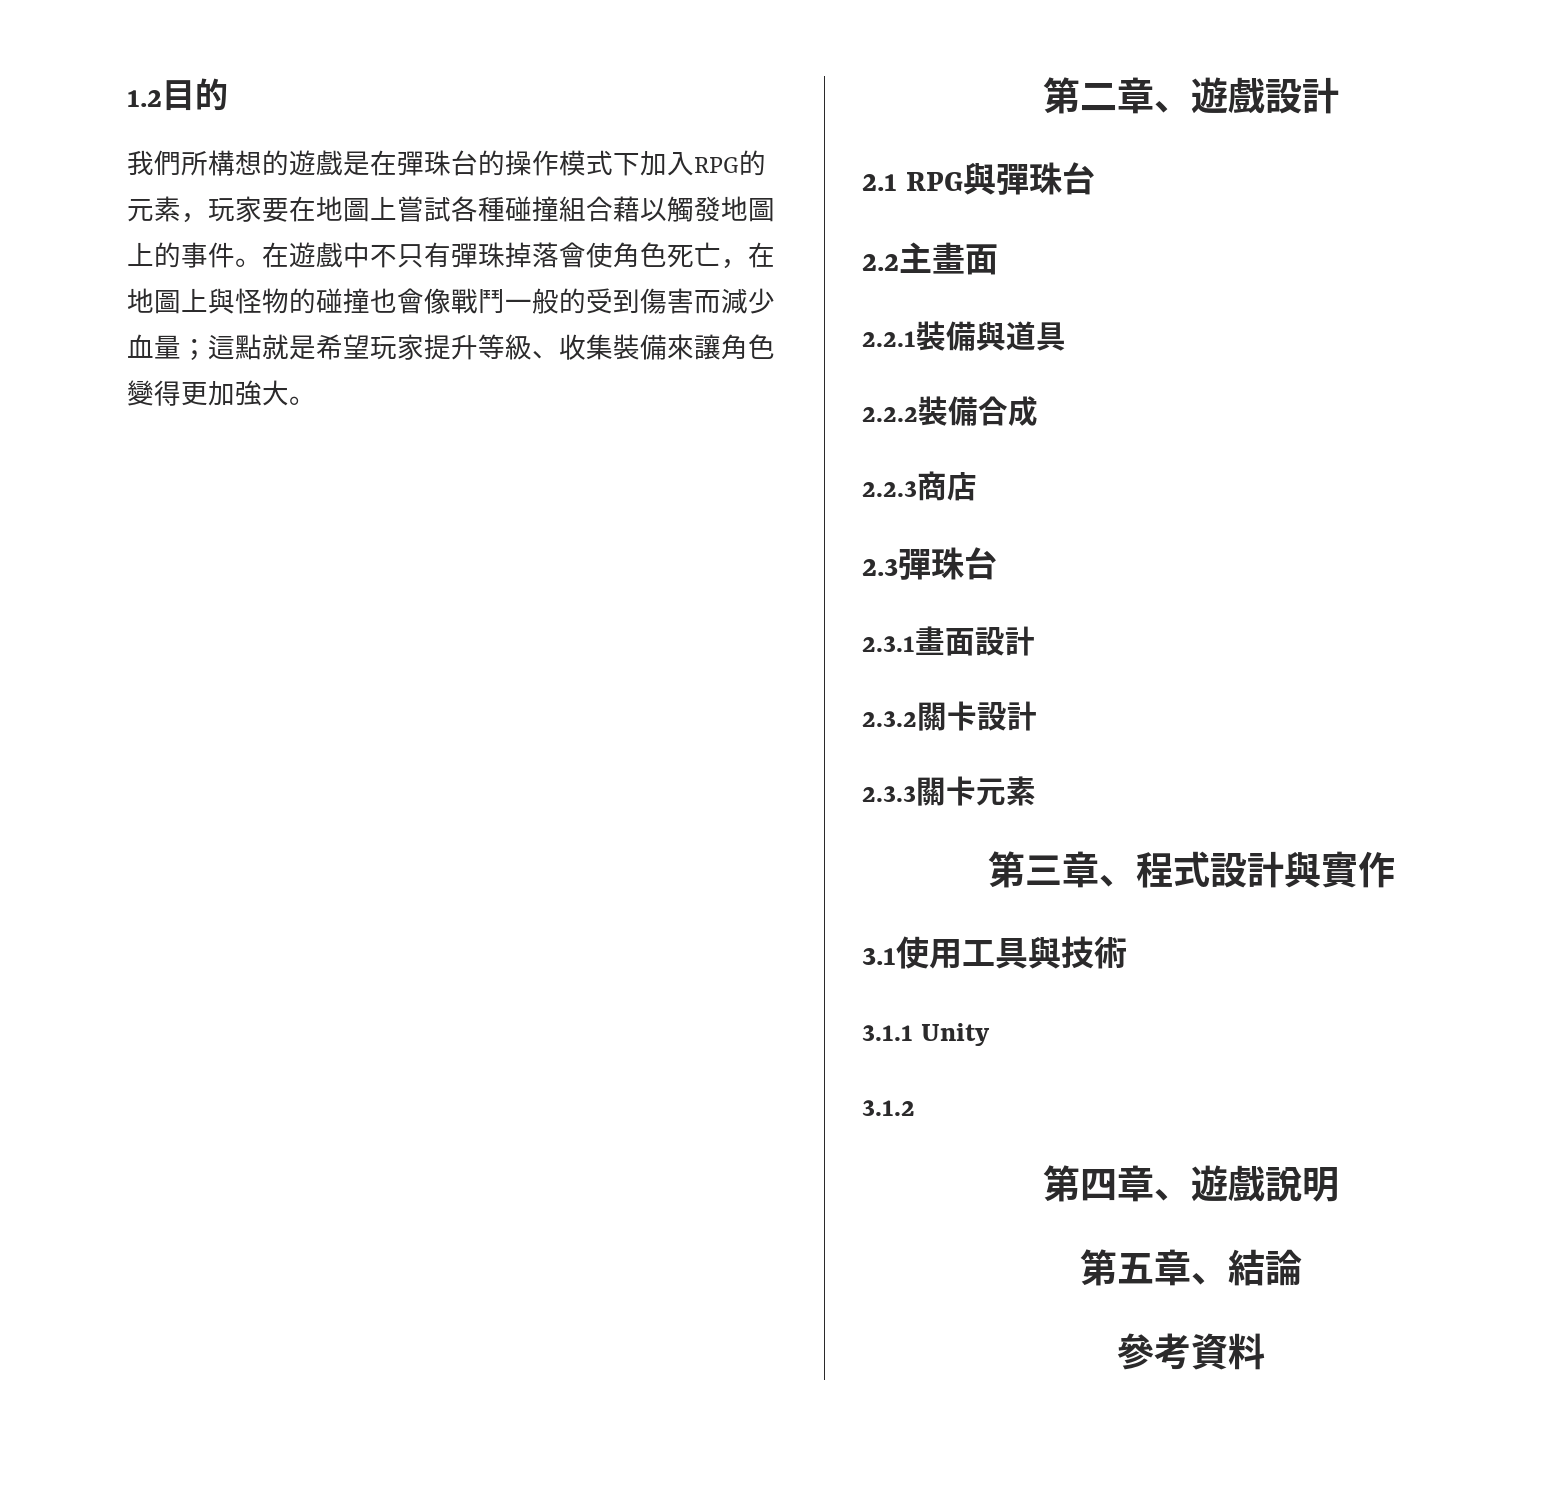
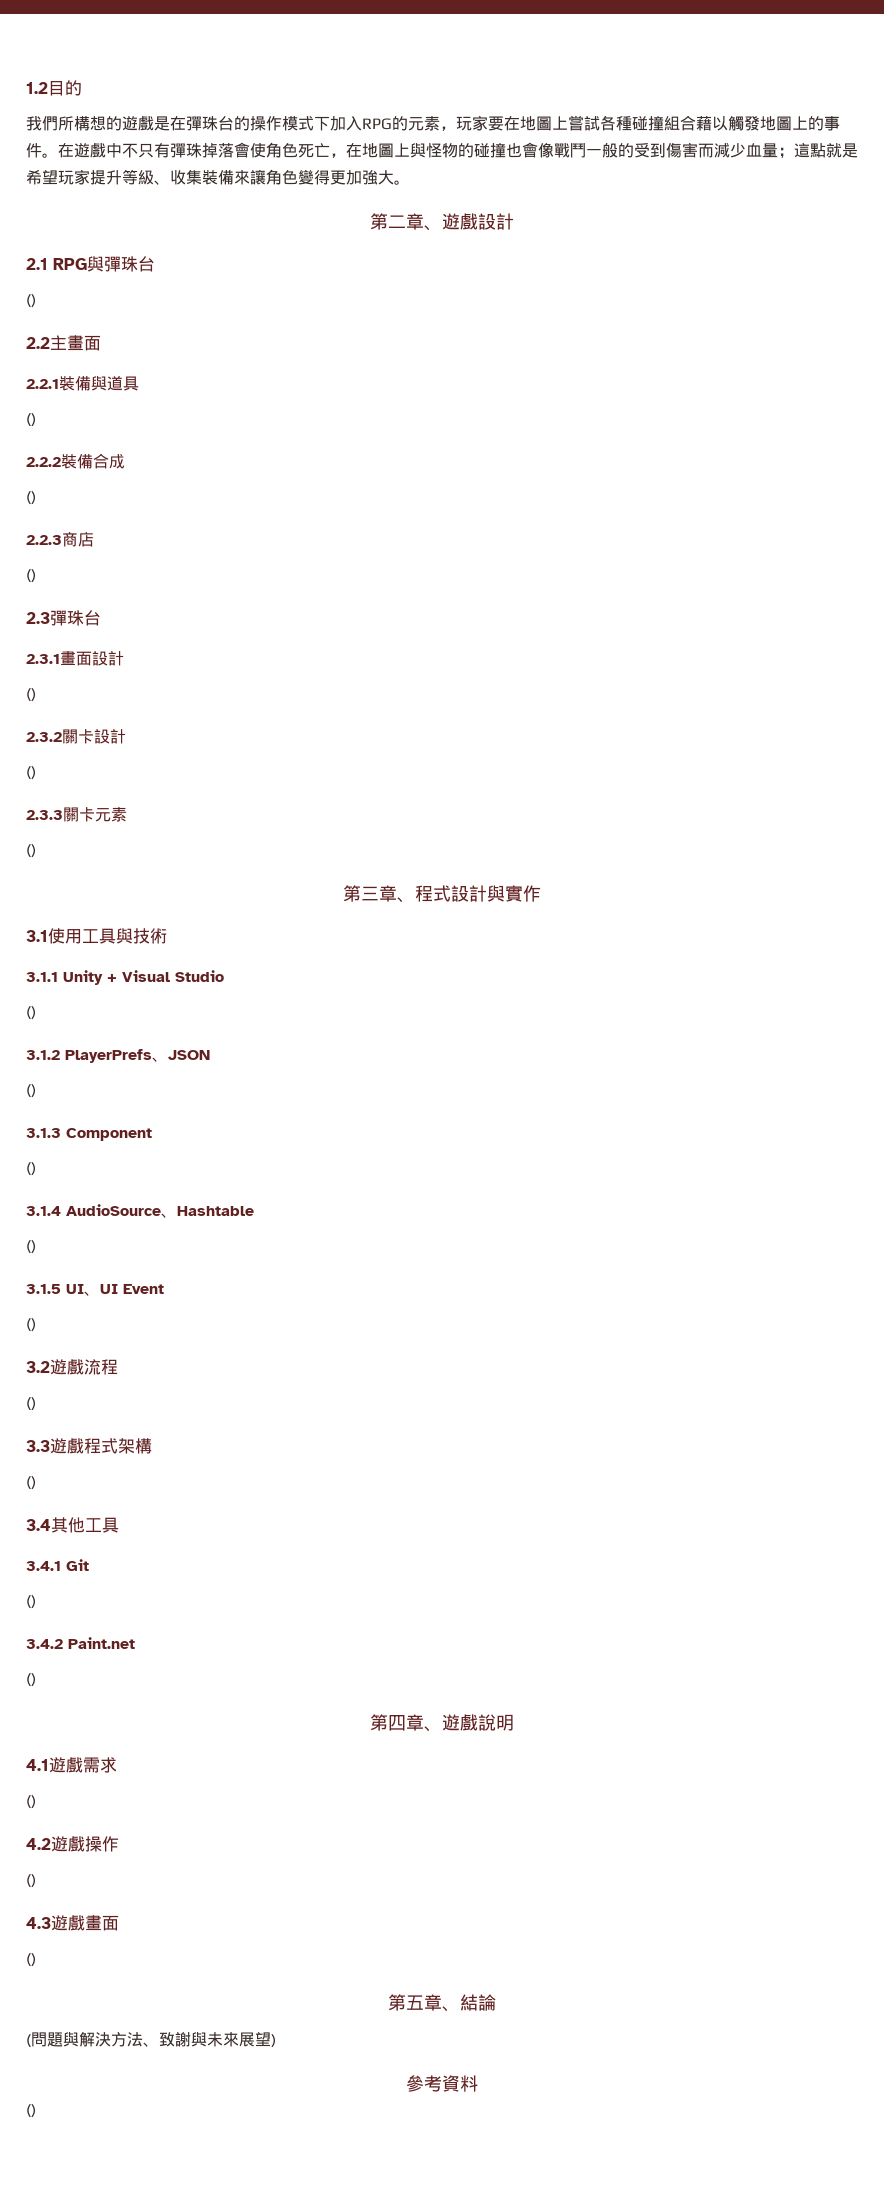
(1095, 178) none -> [26,294,36,308] // ()
(1066, 336) none -> [26,413,36,427] // ()
(1038, 411) none -> [26,491,36,505] // ()
(977, 486) none -> [26,569,36,583] // ()
(1035, 641) none -> [26,688,36,702] // ()
(1037, 716) none -> [26,766,36,780] // ()
(1036, 791) none -> [26,844,36,858] // ()
[862,1100,915,1116] [1043,1165,1339,1202] [1080,1249,1302,1286] // 3.1.2 // 第四章、遊戲說明 // 第五章、結論 -> [107,970,224,982] [26,1006,36,1020] [26,1049,210,1063] [26,1084,36,1098] [26,1128,152,1141] [26,1162,36,1176] [26,1204,254,1218] [26,1240,36,1254] [26,1284,164,1296] [26,1318,36,1332] [26,1359,118,1375] [26,1397,36,1411] [26,1438,152,1454] [26,1476,36,1490] [26,1517,119,1533] [26,1559,89,1571] [26,1595,36,1609] [26,1637,135,1649] [26,1673,36,1687] [370,1714,514,1732] [26,1757,117,1773] [26,1795,36,1809] [26,1836,119,1852] [26,1874,36,1888] [26,1915,119,1931] [26,1953,36,1967] [388,1994,496,2012] [26,2031,276,2048] + Visual Studio // () // 3.1.2 PlayerPrefs、JSON // () // 3.1.3 Component // () // 3.1.4 AudioSource、Hashtable // () // 3.1.5 UI、UI Event // () // 3.2遊戲流程 // () // 3.3遊戲程式架構 // () // 3.4其他工具 // 3.4.1 Git // () // 3.4.2 Paint.net // () // 第四章、遊戲說明 // 4.1遊戲需求 // () // 4.2遊戲操作 // () // 4.3遊戲畫面 // () // 第五章、結論 // (問題與解決方法、致謝與未來展望)
(1265, 1351) none -> [26,2104,36,2118] // ()

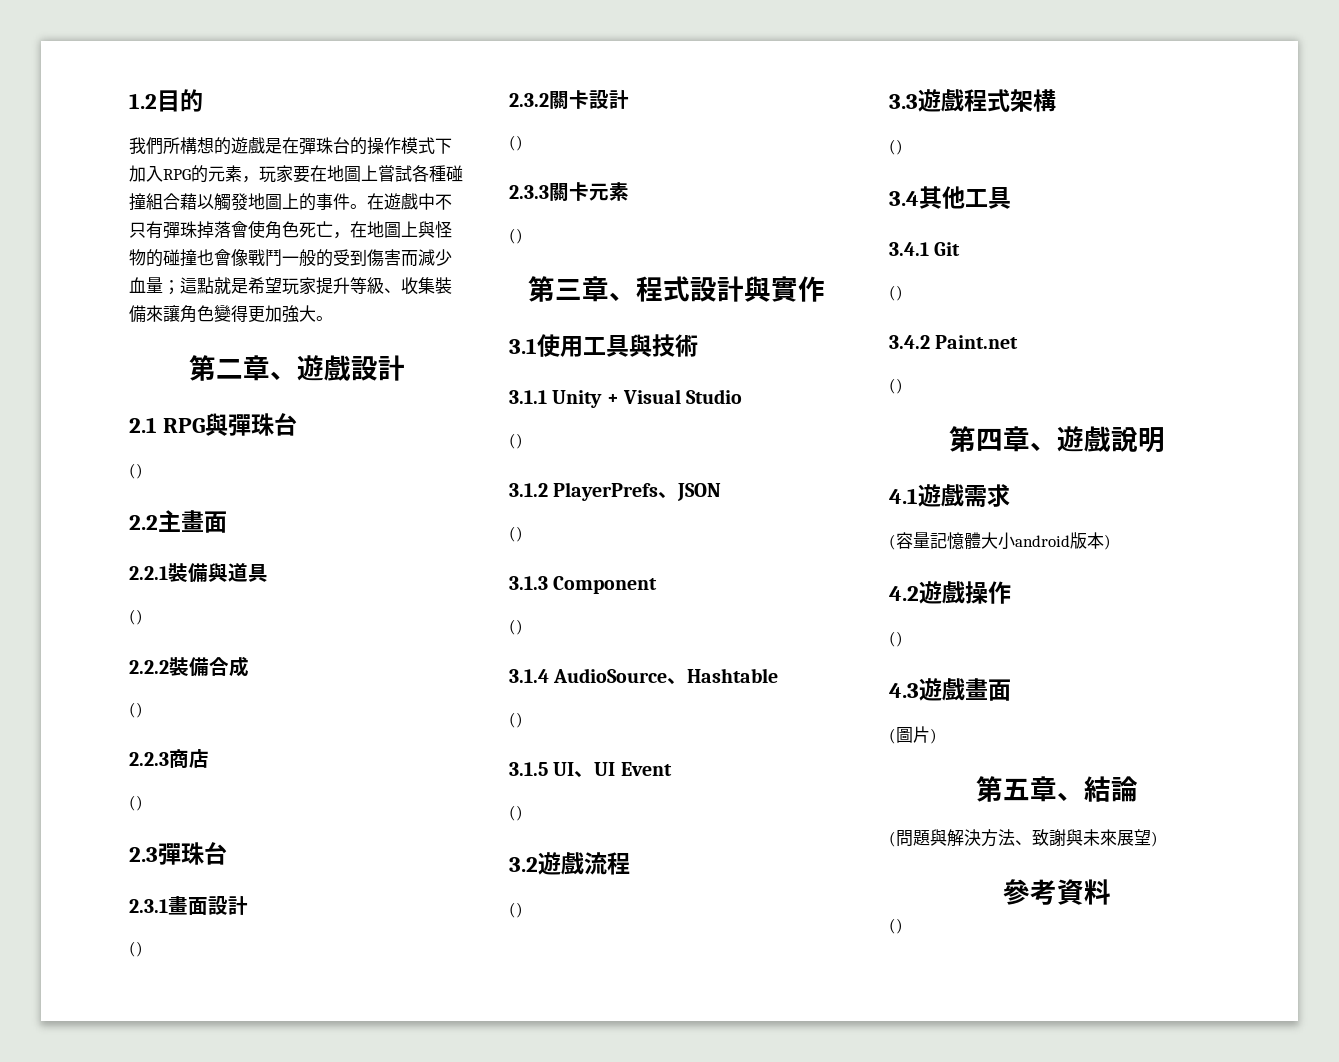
[26,1795,36,1809] () -> [889,532,1111,550] (容量記憶體大小android版本)
[26,1953,36,1967] () -> [889,726,937,744] (圖片)

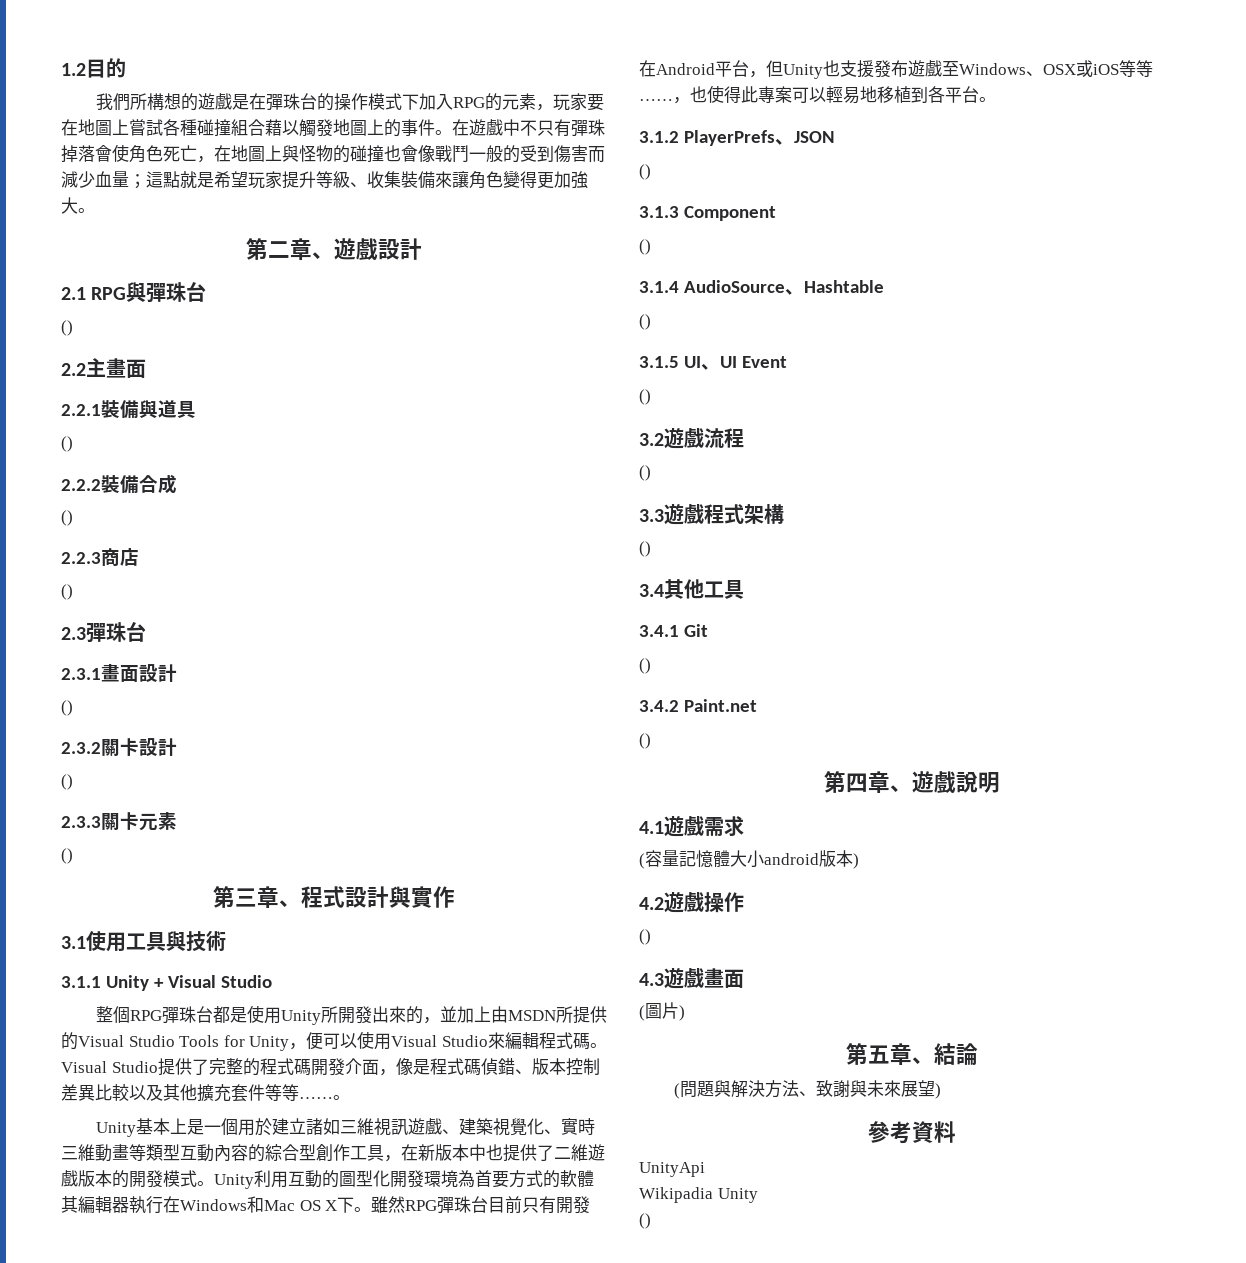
[509,433,523,449] () -> [95,1005,607,1025] [61,1031,607,1051] [61,1058,600,1076] [61,1084,350,1102] [95,1118,595,1137] [61,1144,605,1162] [61,1170,594,1189] [61,1196,591,1214] [639,60,1153,79] [639,85,996,104] 整個RPG彈珠台都是使用Unity所開發出來的，並加上由MSDN所提供的Visual Studio Tools for Unity，便可以使用Visual Studio來編輯程式碼。Visual Studio提供了完整的程式碼開發介面，像是程式碼偵錯、版本控制差異比較以及其他擴充套件等等……。 // Unity基本上是一個用於建立諸如三維視訊遊戲、建築視覺化、實時三維動畫等類型互動內容的綜合型創作工具，在新版本中也提供了二維遊戲版本的開發模式。Unity利用互動的圖型化開發環境為首要方式的軟體其編輯器執行在Windows和Mac OS X下。雖然RPG彈珠台目前只有開發在Android平台，但Unity也支援發布遊戲至Windows、OSX或iOS等等……，也使得此專案可以輕易地移植到各平台。
(1111, 892) none -> [639,1162,705,1177] [639,1187,758,1203] // UnityApi // Wikipadia Unity

